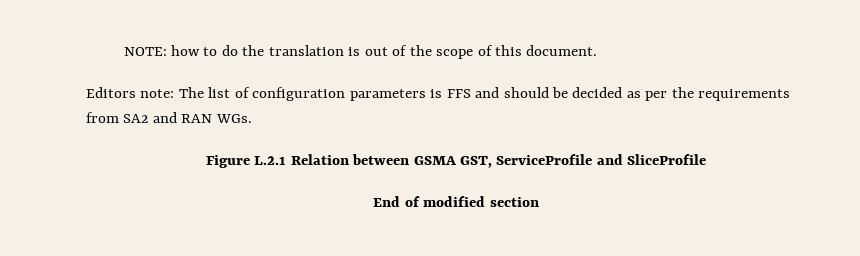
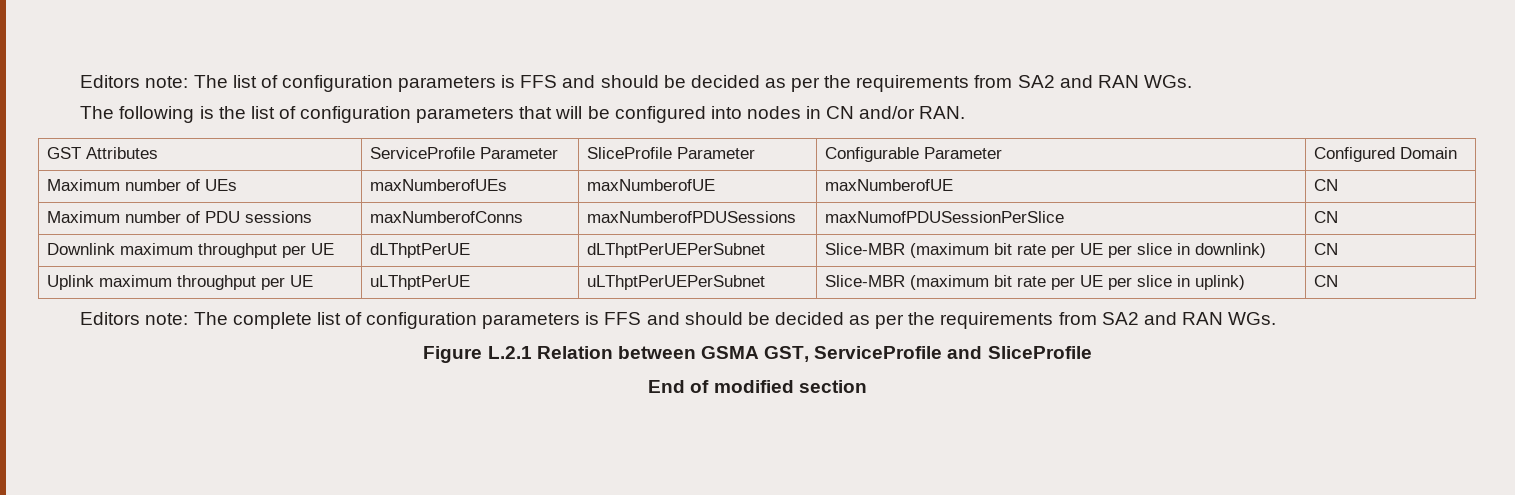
[123,45,598,59] [86,87,204,98] NOTE: how to do the translation is out of the scope of this document. // Editors note: The -> [80,75,1193,92] [80,106,966,123] [46,147,158,159] [369,147,558,159] [586,147,755,159] [824,147,1002,162] [1313,147,1457,162] [46,179,237,191] [369,179,507,191] [586,179,715,191] [824,179,953,191] [1313,179,1338,191] [46,211,312,223] [369,211,523,223] [586,211,796,223] [824,211,1064,223] [1313,211,1338,223] [46,243,334,258] [369,243,470,258] [586,243,765,258] [824,243,1266,258] [1313,243,1338,255] [46,275,313,290] [369,275,470,290] [586,275,765,290] [824,275,1245,290] [1313,275,1338,287] [80,312,312,329] Editors note: The list of configuration parameters is FFS and should be decided as per the requirements from SA2 and RAN WGs. // The following is the list of configuration parameters that will be configured into nodes in CN and/or RAN. // GST Attributes | ServiceProfile Parameter | SliceProfile Parameter | Configurable Parameter | Configured Domain // Maximum number of UEs | maxNumberofUEs | maxNumberofUE | maxNumberofUE | CN // Maximum number of PDU sessions | maxNumberofConns | maxNumberofPDUSessions | maxNumofPDUSessionPerSlice | CN // Downlink maximum throughput per UE | dLThptPerUE | dLThptPerUEPerSubnet | Slice-MBR (maximum bit rate per UE per slice in downlink) | CN // Uplink maximum throughput per UE | uLThptPerUE | uLThptPerUEPerSubnet | Slice-MBR (maximum bit rate per UE per slice in uplink) | CN // Editors note: The complete

